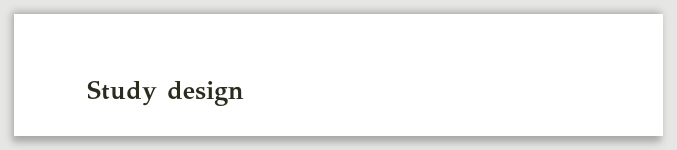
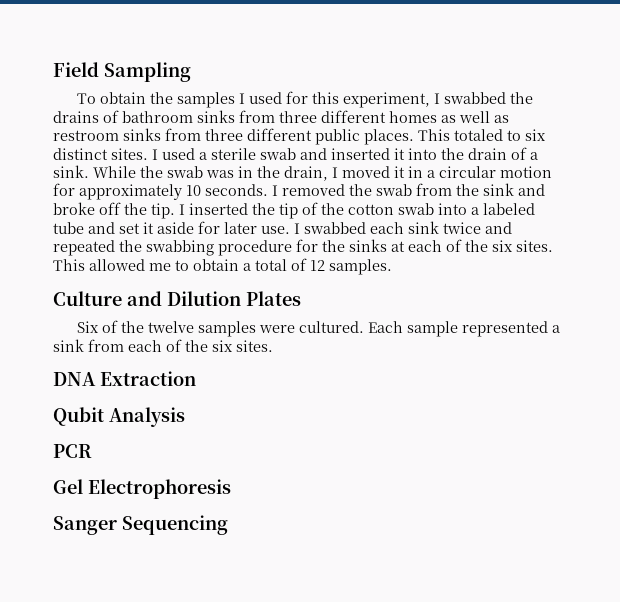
[87,80,244,106] Study design -> [53,62,191,82] [77,91,534,108] [53,110,509,123] [53,128,546,145] [53,147,538,160] [53,165,552,181] [53,183,545,200] [53,202,535,219] [53,221,512,234] [53,239,553,256] [53,258,392,275] [53,291,301,306] [77,320,561,337] [53,339,273,352] [53,371,196,386] [53,407,185,427] [53,444,92,458] [53,479,231,499] [53,515,228,535] Field Sampling // To obtain the samples I used for this experiment, I swabbed the drains of bathroom sinks from three different homes as well as restroom sinks from three different public places. This totaled to six distinct sites. I used a sterile swab and inserted it into the drain of a sink. While the swab was in the drain, I moved it in a circular motion for approximately 10 seconds. I removed the swab from the sink and broke off the tip. I inserted the tip of the cotton swab into a labeled tube and set it aside for later use. I swabbed each sink twice and repeated the swabbing procedure for the sinks at each of the six sites. This allowed me to obtain a total of 12 samples. // Culture and Dilution Plates // Six of the twelve samples were cultured. Each sample represented a sink from each of the six sites. // DNA Extraction // Qubit Analysis // PCR // Gel Electrophoresis // Sanger Sequencing

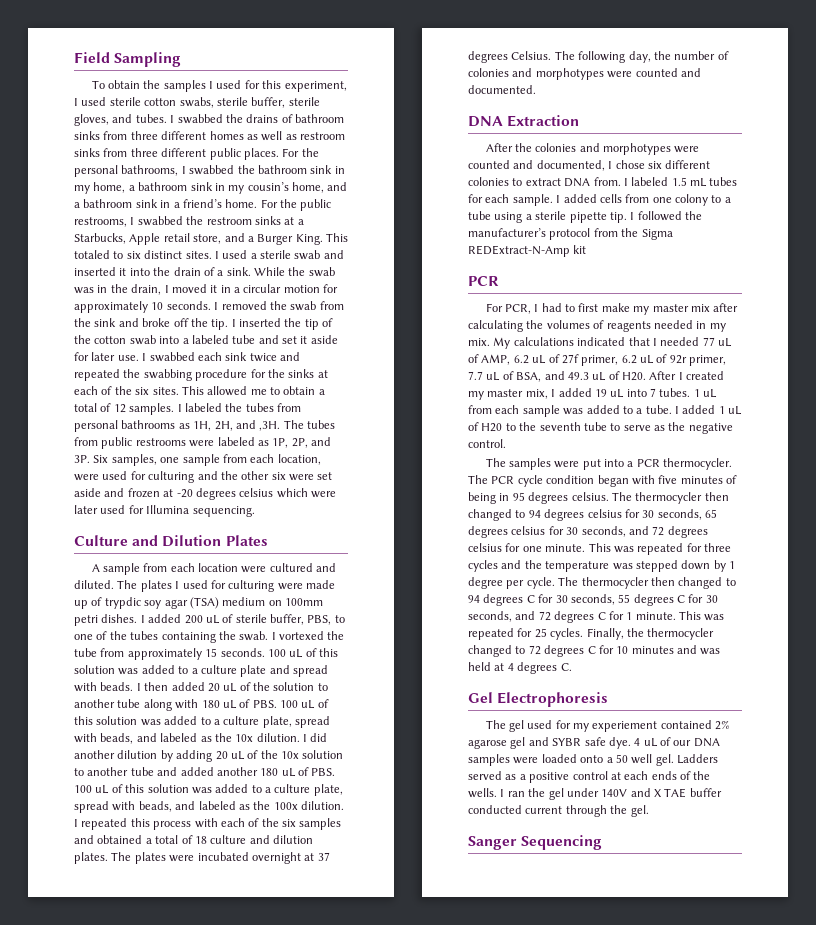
(441, 98) none -> [81,97,320,108] [74,114,175,126] used sterile cotton swabs, sterile buffer, sterile gloves, and tubes. I
(414, 137) none -> [282,148,319,157] [74,165,345,177] [74,182,348,194] [74,199,332,211] [74,216,304,227] [74,233,323,245] For the personal bathrooms, I swabbed the bathroom sink in my home, a bathroom sink in my cousin’s home, and a bathroom sink in a friend’s home. For the public restrooms, I swabbed the restroom sinks at a Starbucks, Apple retail store, and a Burger King.
[53,291,301,306] [77,320,561,337] [53,339,273,352] [53,371,196,386] [53,407,185,427] [53,444,92,458] [53,479,231,499] // Culture and Dilution Plates // Six of the twelve samples were cultured. Each sample represented a sink from each of the six sites. // DNA Extraction // Qubit Analysis // PCR // Gel Electrophoresis -> [177,403,301,412] [74,420,335,432] [74,437,331,449] [74,454,321,466] [74,471,333,483] [74,488,336,500] [74,505,255,517] [74,535,268,547] [91,563,337,575] [74,580,335,592] [74,597,323,609] [74,614,345,626] [74,631,345,643] [74,648,338,660] [74,665,328,677] [74,682,328,692] [74,699,329,711] [74,716,330,728] [74,733,328,744] [74,750,344,762] [74,767,336,777] [74,784,343,796] [74,801,344,813] [74,818,342,830] [74,835,313,844] [74,852,330,864] [468,51,729,63] [468,68,701,80] [468,85,536,94] [468,115,580,127] [485,143,700,155] [468,160,711,171] [468,177,738,187] [468,194,731,206] [468,211,702,223] [468,228,673,240] [468,245,587,257] [468,276,499,286] [485,303,739,315] [468,320,726,332] [468,337,732,349] [468,354,727,366] [468,371,725,382] [468,388,718,400] [468,405,743,417] [468,422,733,434] [468,439,506,448] [485,458,733,470] [468,475,737,487] [468,492,729,504] [468,509,717,521] [468,526,708,538] [468,543,731,555] [468,560,735,572] [468,577,736,589] [468,594,718,606] [468,611,725,623] [468,628,715,640] [468,645,721,657] [468,662,572,674] [468,692,609,707] [485,720,731,732] [468,737,720,749] [468,754,718,766] [468,771,711,783] [468,788,722,800] [468,805,649,817] I labeled the tubes from personal bathrooms as 1H, 2H, and ,3H. The tubes from public restrooms were labeled as 1P, 2P, and 3P. Six samples, one sample from each location, were used for culturing and the other six were set aside and frozen at -20 degrees celsius which were later used for Illumina sequencing. // Culture and Dilution Plates // A sample from each location were cultured and diluted. The plates I used for culturing were made up of trypdic soy agar (TSA) medium on 100mm petri dishes. I added 200 uL of sterile buffer, PBS, to one of the tubes containing the swab. I vortexed the tube from approximately 15 seconds. 100 uL of this solution was added to a culture plate and spread with beads. I then added 20 uL of the solution to another tube along with 180 uL of PBS. 100 uL of this solution was added to a culture plate, spread with beads, and labeled as the 10x dilution. I did another dilution by adding 20 uL of the 10x solution to another tube and added another 180 uL of PBS. 100 uL of this solution was added to a culture plate, spread with beads, and labeled as the 100x dilution. I repeated this process with each of the six samples and obtained a total of 18 culture and dilution plates. The plates were incubated overnight at 37 degrees Celsius. The following day, the number of colonies and morphotypes were counted and documented. // DNA Extraction // After the colonies and morphotypes were counted and documented, I chose six different colonies to extract DNA from. I labeled 1.5 mL tubes for each sample. I added cells from one colony to a tube using a sterile pipette tip. I followed the manufacturer’s protocol from the Sigma REDExtract-N-Amp kit // PCR // For PCR, I had to first make my master mix after calculating the volumes of reagents needed in my mix. My calculations indicated that I needed 77 uL of AMP, 6.2 uL of 27f primer, 6.2 uL of 92r primer, 7.7 uL of BSA, and 49.3 uL of H20. After I created my master mix, I added 19 uL into 7 tubes. 1 uL from each sample was added to a tube. I added 1 uL of H20 to the seventh tube to serve as the negative control. // The samples were put into a PCR thermocycler. The PCR cycle condition began with five minutes of being in 95 degrees celsius. The thermocycler then changed to 94 degrees celsius for 30 seconds, 65 degrees celsius for 30 seconds, and 72 degrees celsius for one minute. This was repeated for three cycles and the temperature was stepped down by 1 degree per cycle. The thermocycler then changed to 94 degrees C for 30 seconds, 55 degrees C for 30 seconds, and 72 degrees C for 1 minute. This was repeated for 25 cycles. Finally, the thermocycler changed to 72 degrees C for 10 minutes and was held at 4 degrees C. // Gel Electrophoresis // The gel used for my experiement contained 2% agarose gel and SYBR safe dye. 4 uL of our DNA samples were loaded onto a 50 well gel. Ladders served as a positive control at each ends of the wells. I ran the gel under 140V and X TAE buffer conducted current through the gel.

